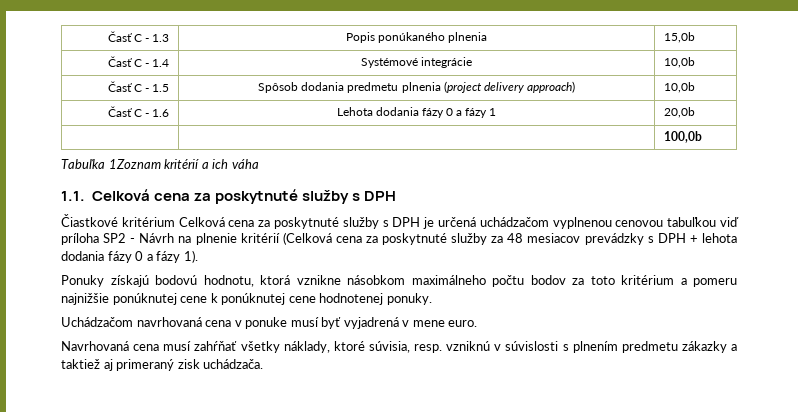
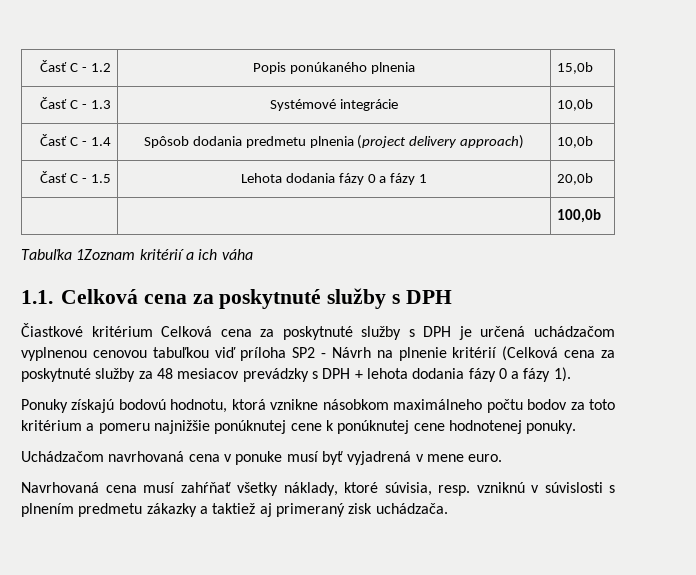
[107,31,169,42] Časť C - 1.3 -> [39,60,111,72] Časť C - 1.2
[151,59,169,67] 1.4 -> [90,100,111,109] 1.3
[151,84,169,92] 1.5 -> [90,137,111,146] 1.4
[151,109,169,117] 1.6 -> [90,174,111,183] 1.5

